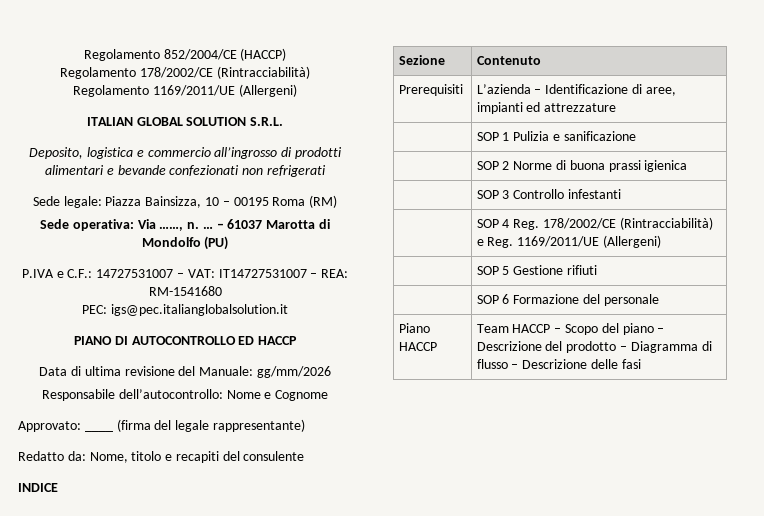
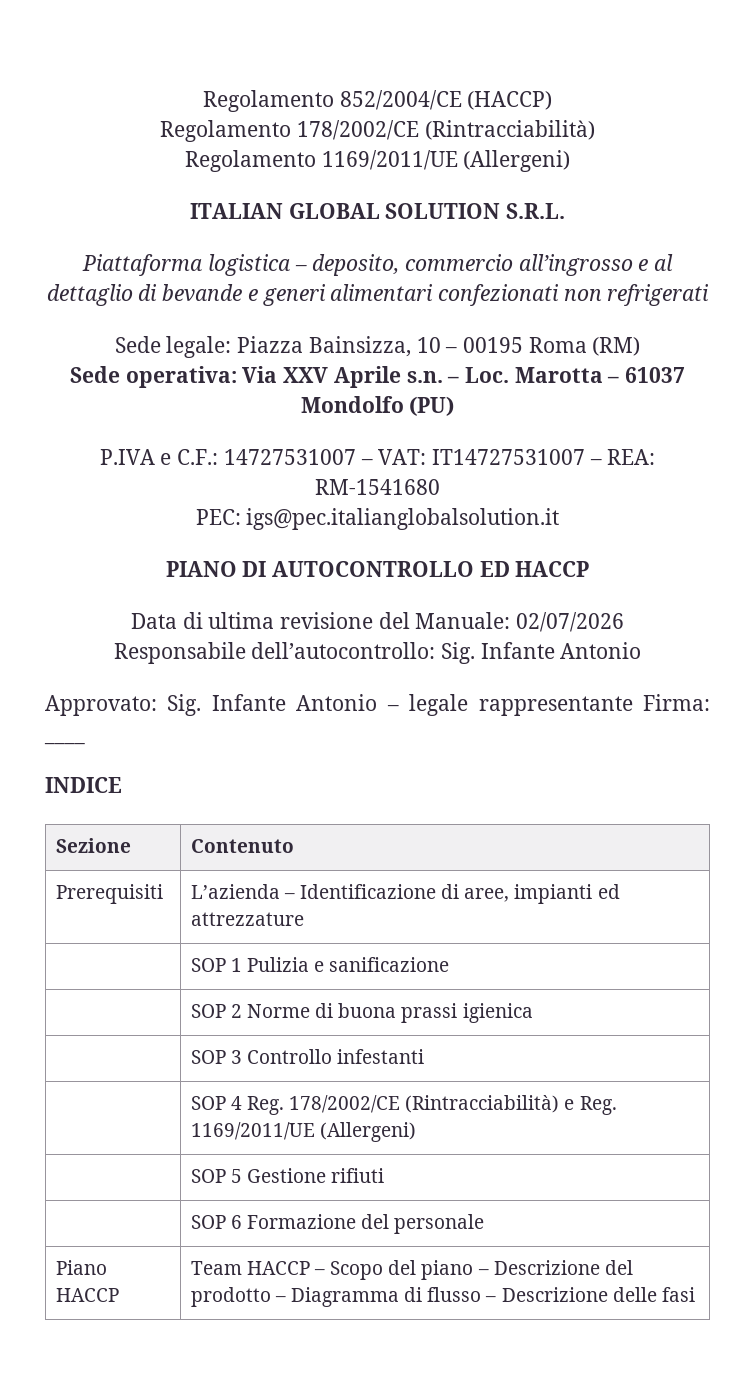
[29,147,342,159] [45,165,166,175] Deposito, logistica e commercio all’ingrosso di prodotti alimentari e bevande -> [82,254,673,276] [46,284,434,306] Piattaforma logistica – deposito, commercio all’ingrosso e al dettaglio di bevande e generi alimentari
[159,219,331,231] ……, n. … – 61037 Marotta di -> [283,366,685,388] XXV Aprile s.n. – Loc. Marotta – 61037
[256,366,331,378] gg/mm/2026 -> [516,612,625,632] 02/07/2026
[226,390,329,401] [18,419,305,432] [18,451,305,463] Nome e Cognome // Approvato: ____ (firma del legale rappresentante) // Redatto da: Nome, titolo e recapiti del consulente -> [441,642,642,664] [45,694,710,716] [44,741,85,745] Sig. Infante Antonio // Approvato: Sig. Infante Antonio – legale rappresentante Firma: ____

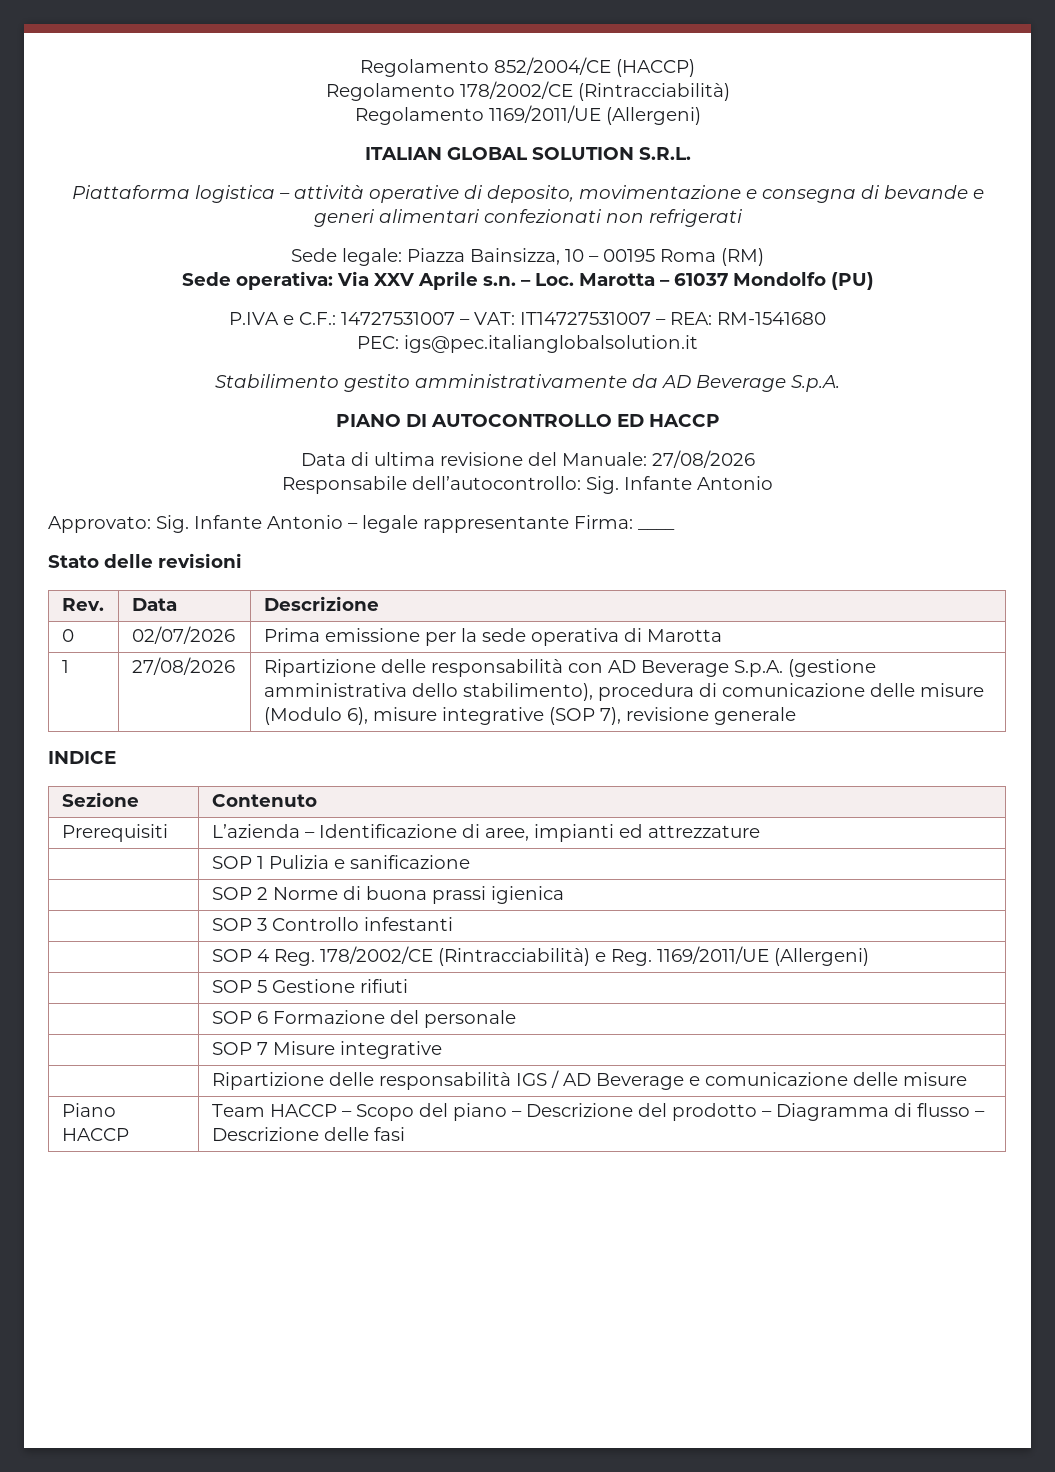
[312,254,673,276] [46,284,133,306] deposito, commercio all’ingrosso e al dettaglio -> [293,185,856,203] attività operative di deposito, movimentazione e consegna
(560, 519) none -> [215,374,840,392] // Stabilimento gestito amministrativamente da AD Beverage S.p.A.
[516,612,625,632] 02/07/2026 -> [651,450,755,468] 27/08/2026
(85, 743) none -> [48,553,242,568] [61,598,104,611] [131,598,177,611] [263,596,379,611] [61,629,74,642] [131,626,235,644] [263,628,722,646] [61,660,69,673] [131,657,235,675] [263,659,876,677] [263,683,984,701] [263,707,796,725] // Stato delle revisioni // Rev. | Data | Descrizione // 0 | 02/07/2026 | Prima emissione per la sede operativa di Marotta // 1 | 27/08/2026 | Ripartizione delle responsabilità con AD Beverage S.p.A. (gestione amministrativa dello stabilimento), procedura di comunicazione delle misure (Modulo 6), misure integrative (SOP 7), revisione generale
(485, 1224) none -> [211,1041,442,1059] [211,1070,967,1090] // | SOP 7 Misure integrative // | Ripartizione delle responsabilità IGS / AD Beverage e comunicazione delle misure

